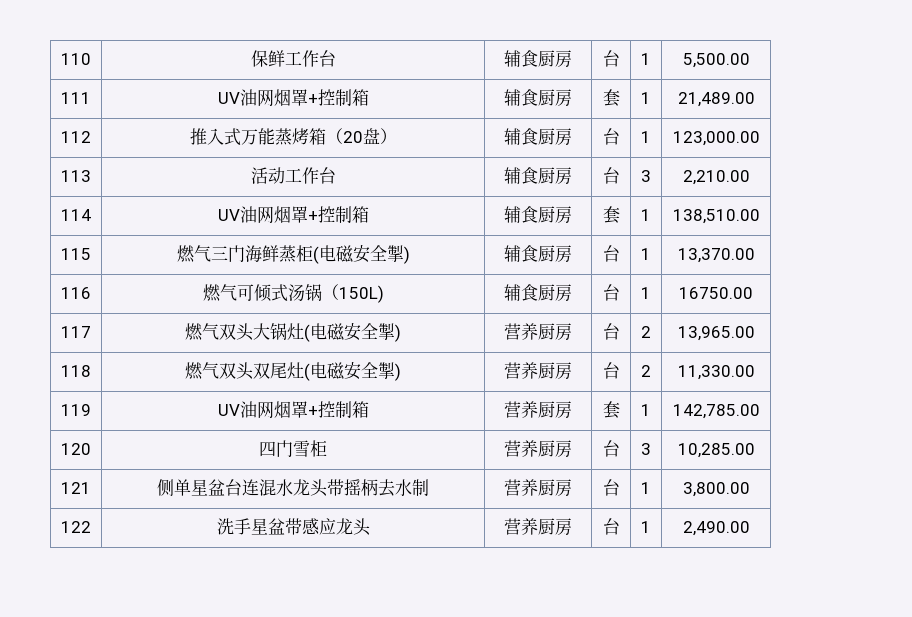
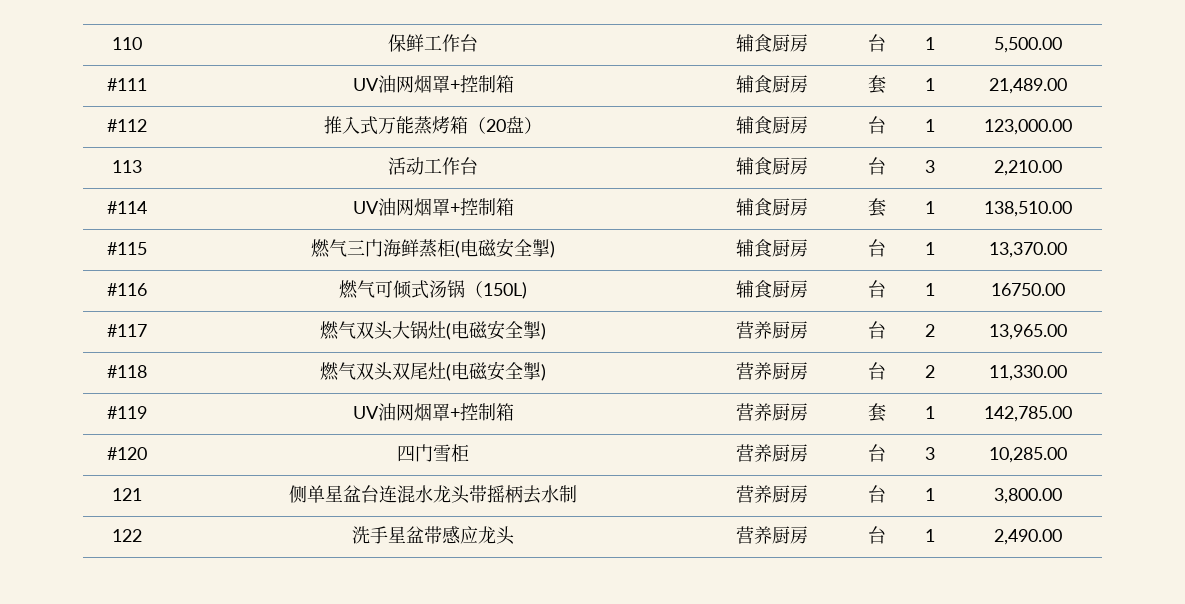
[61,92,91,104] 111 -> [106,78,147,91] #111
[61,131,91,143] 112 -> [106,119,147,132] #112
[61,209,91,221] 114 -> [106,201,147,214] #114
[61,248,91,260] 115 -> [106,242,147,255] #115
[61,287,91,299] 116 -> [106,283,147,296] #116
[61,326,91,338] 117 -> [106,324,147,337] #117
[61,365,91,377] 118 -> [106,365,147,378] #118
[61,404,91,416] 119 -> [106,406,147,419] #119
[61,443,91,455] 120 -> [106,447,147,460] #120

